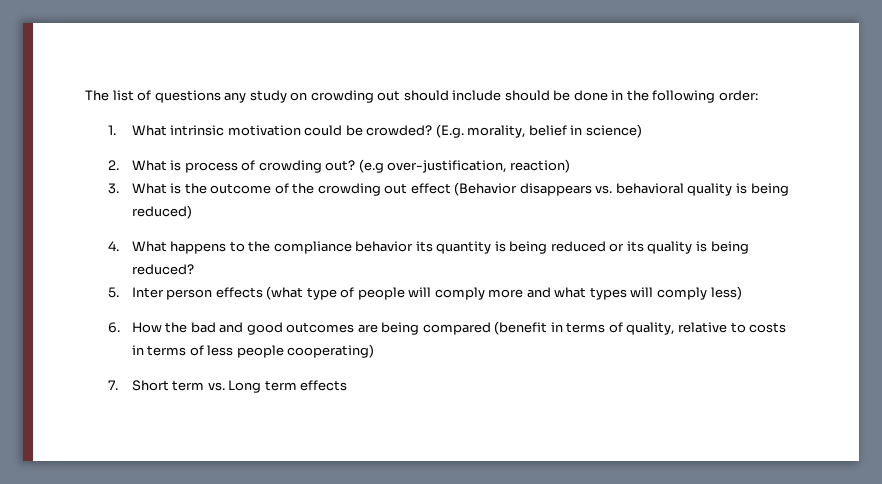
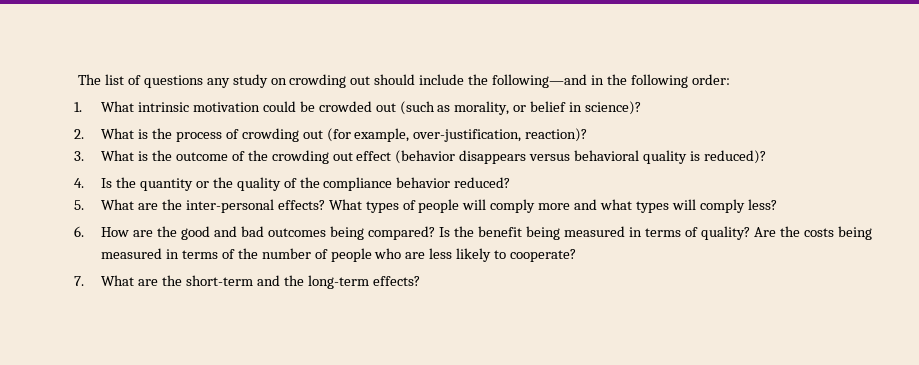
[504,90,608,101] should be done -> [468,74,588,88] the following—and
[366,124,526,138] crowded? (E.g. morality, -> [318,101,527,115] crowded out (such as morality, or
[585,124,642,138] science) -> [584,101,641,115] science)?
(182, 165) none -> [151,128,172,139] the
[325,159,570,173] out? (e.g over-justification, reaction) -> [302,128,588,142] out (for example, over-justification, reaction)?
[454,182,789,196] [131,205,192,219] [108,241,749,254] [131,264,194,275] [108,286,337,300] (Behavior disappears vs. behavioral quality is being reduced) // 4. What happens to the compliance behavior its quantity is being reduced or its quality is being reduced? // 5. Inter person effects (what type -> [395,150,766,164] [74,177,511,191] [74,199,399,213] (behavior disappears versus behavioral quality is reduced)? // 4. Is the quantity or the quality of the compliance behavior reduced? // 5. What are the inter-personal effects? What types
[710,286,742,300] less) -> [747,199,777,210] less?
[165,321,787,335] [131,344,375,358] [108,380,348,393] the bad and good outcomes are being compared (benefit in terms of quality, relative to costs in terms of less people cooperating) // 7. Short term vs. Long term effects -> [133,226,872,240] [101,248,576,262] [74,275,420,289] are the good and bad outcomes being compared? Is the benefit being measured in terms of quality? Are the costs being measured in terms of the number of people who are less likely to cooperate? // 7. What are the short-term and the long-term effects?

